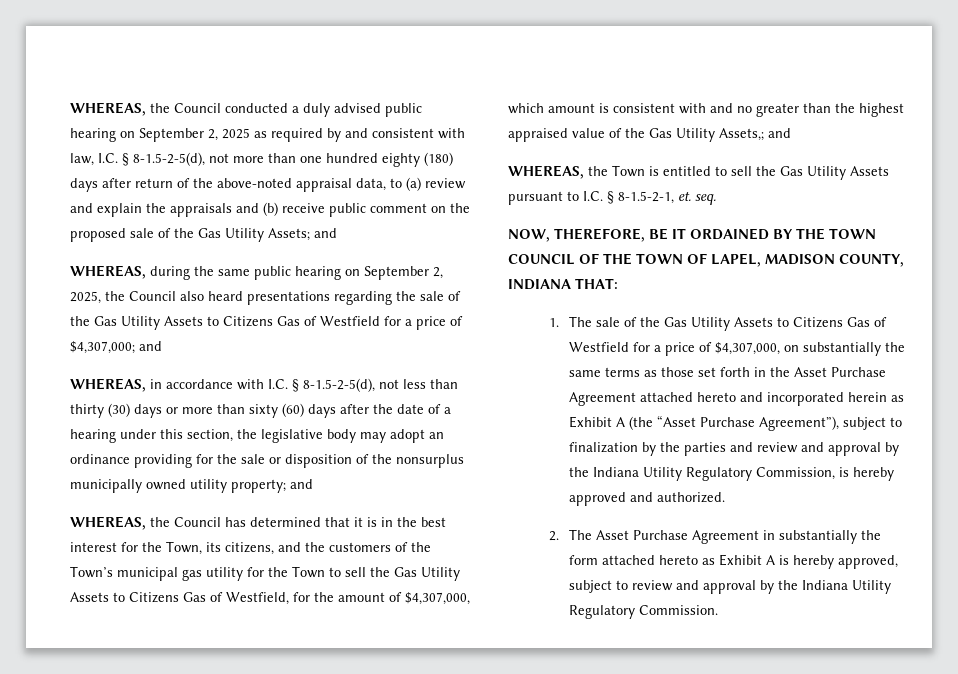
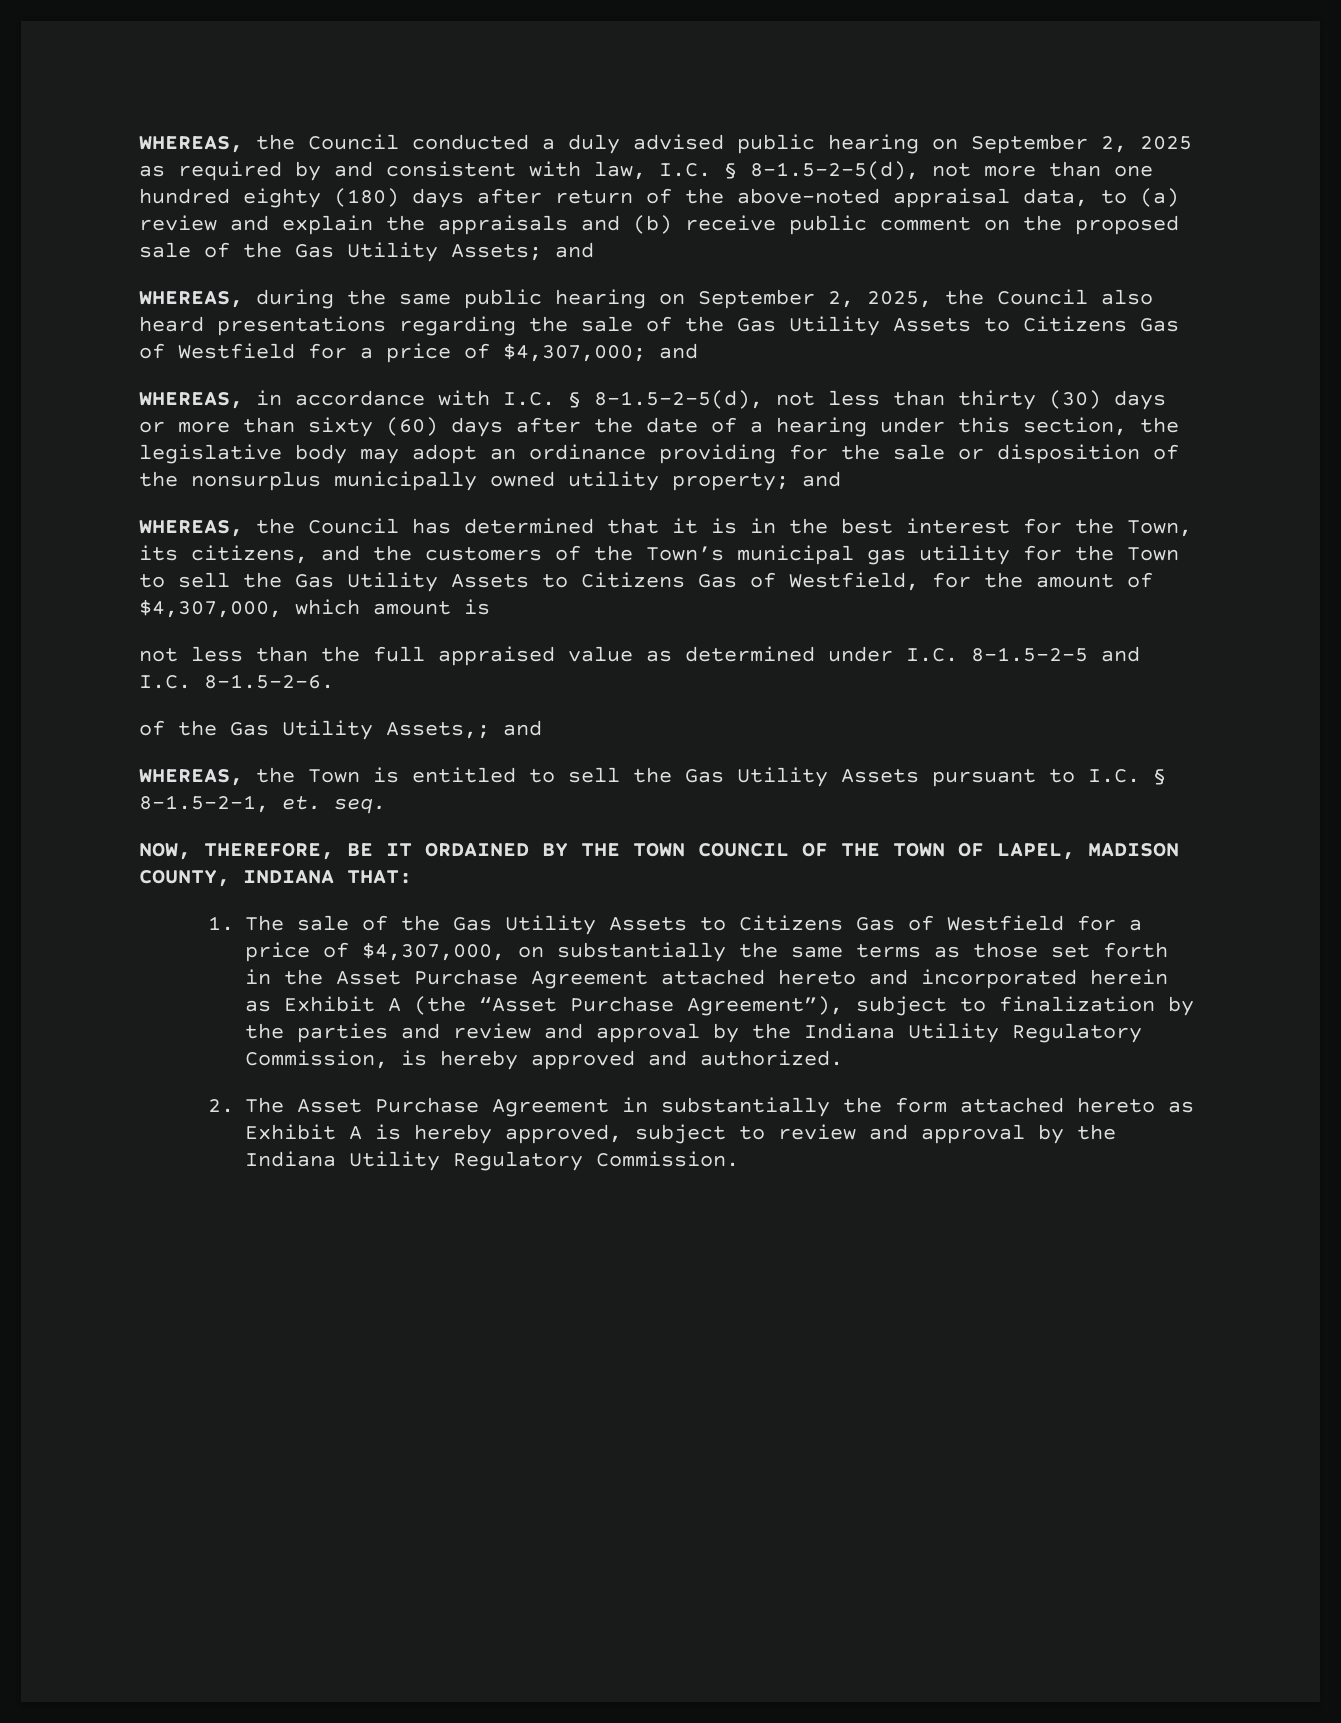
[613,103,799,117] consistent with and no greater -> [139,646,243,662] // not less
[859,103,904,117] highest -> [373,646,425,662] full
(605, 133) none -> [646,646,1140,662] [139,674,334,689] as determined under I.C. 8-1.5-2-5 and I.C. 8-1.5-2-6. //

